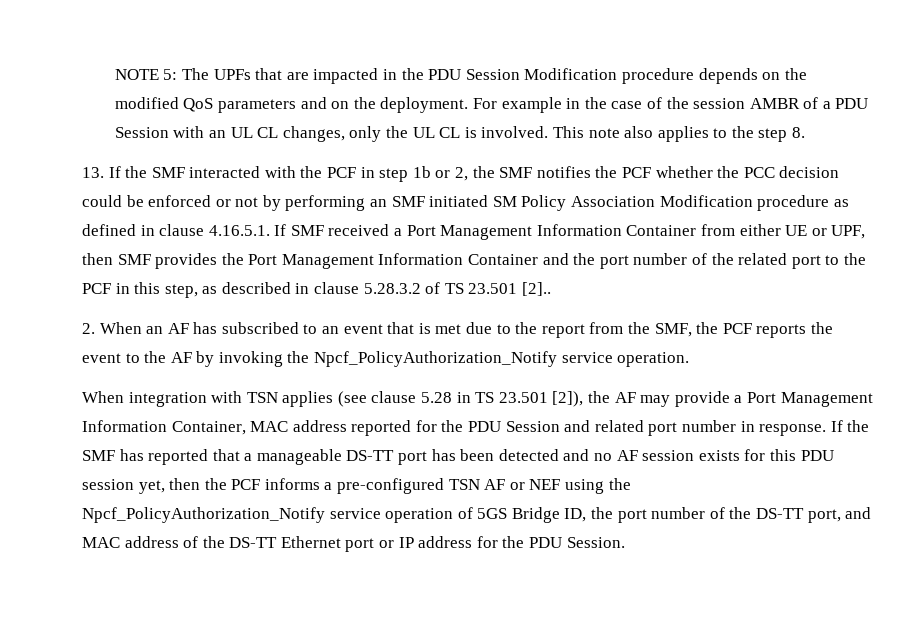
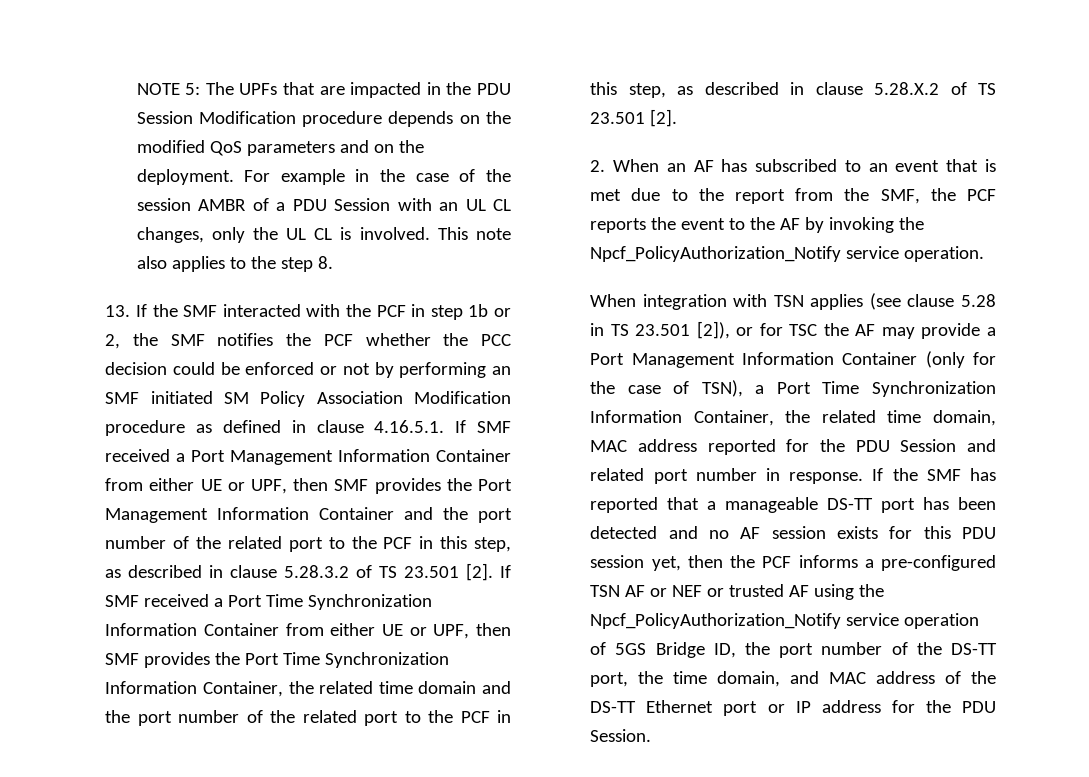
[522,282,552,296] [2].. -> [466,563,511,581] [105,594,433,610] [105,623,511,639] [105,652,450,668] [105,681,511,697] [105,710,512,726] [590,82,996,98] [590,109,678,127] [2]. If SMF received a Port Time Synchronization Information Container from either UE or UPF, then SMF provides the Port Time Synchronization Information Container, the related time domain and the port number of the related port to the PCF in this step, as described in clause 5.28.X.2 of TS 23.501 [2].
(584, 399) none -> [736,323,818,336] or for TSC
[171,421,246,435] Container, -> [842,351,996,368] [590,380,996,397] [590,410,996,426] Container (only for the case of TSN), a Port Time Synchronization Information Container, the related time domain,
(561, 484) none -> [707,584,810,597] or trusted AF
(841, 516) none -> [638,671,781,687] the time domain,

